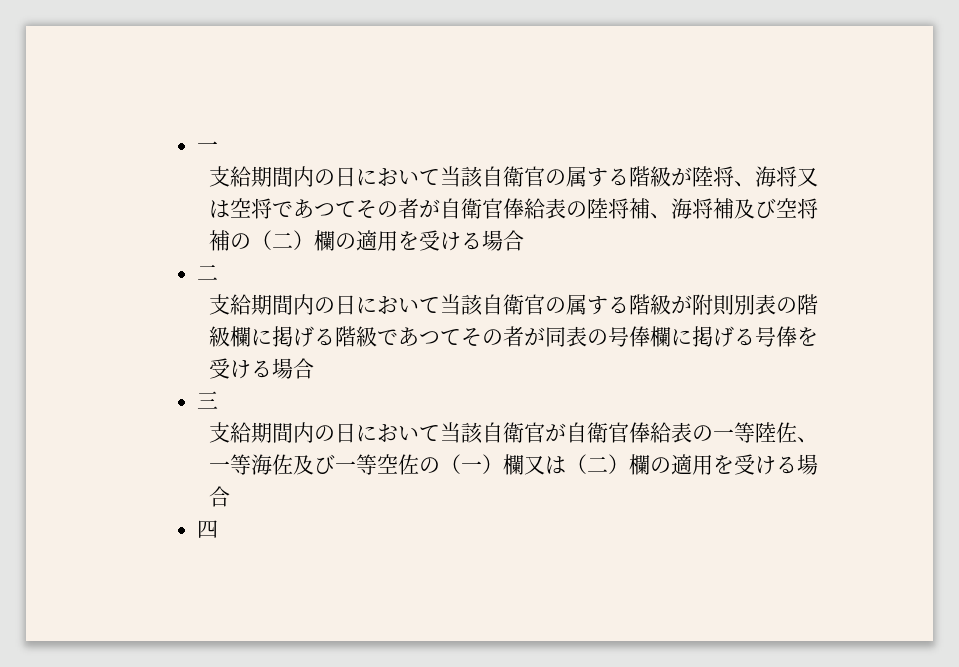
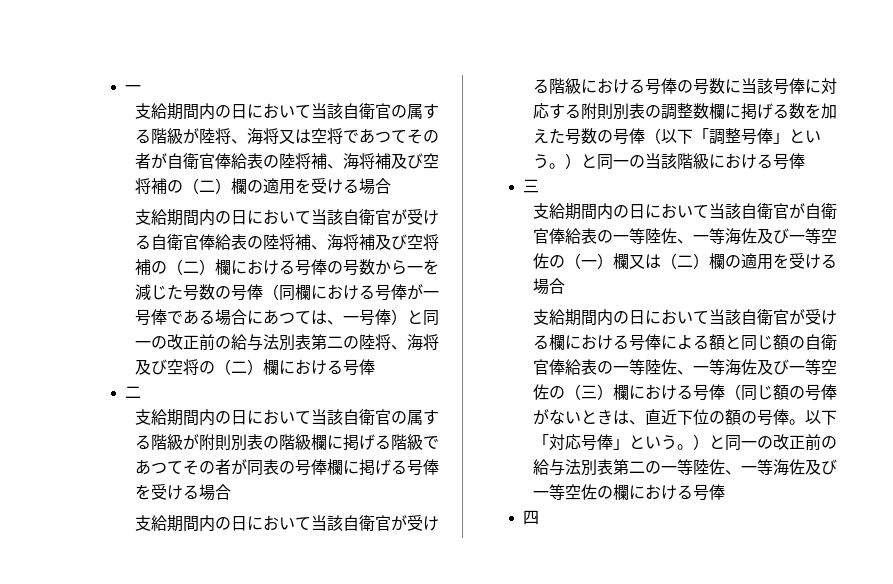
(524, 240) none -> [135,209,440,226] [135,234,440,250] [135,259,440,276] [135,284,440,301] [135,309,440,326] [135,334,440,351] [135,359,376,376] // 支給期間内の日において当該自衛官が受ける自衛官俸給表の陸将補、海将補及び空将補の（二）欄における号俸の号数から一を減じた号数の号俸（同欄における号俸が一号俸である場合にあつては、一号俸）と同一の改正前の給与法別表第二の陸将、海将及び空将の（二）欄における号俸
(314, 368) none -> [135,515,440,532] [533,78,838,95] [533,103,838,120] [533,128,822,145] [533,153,806,170] // 支給期間内の日において当該自衛官が受ける階級における号俸の号数に当該号俸に対応する附則別表の調整数欄に掲げる数を加えた号数の号俸（以下「調整号俸」という。）と同一の当該階級における号俸
(230, 496) none -> [533,309,838,326] [533,334,838,351] [533,359,838,375] [533,384,838,401] [533,409,838,426] [533,434,838,451] [533,459,838,476] [533,484,726,501] // 支給期間内の日において当該自衛官が受ける欄における号俸による額と同じ額の自衛官俸給表の一等陸佐、一等海佐及び一等空佐の（三）欄における号俸（同じ額の号俸がないときは、直近下位の額の号俸。以下「対応号俸」という。）と同一の改正前の給与法別表第二の一等陸佐、一等海佐及び一等空佐の欄における号俸

